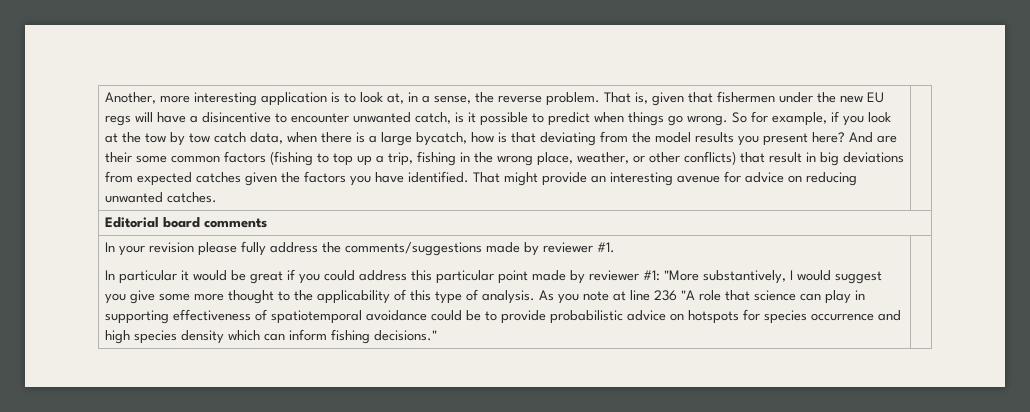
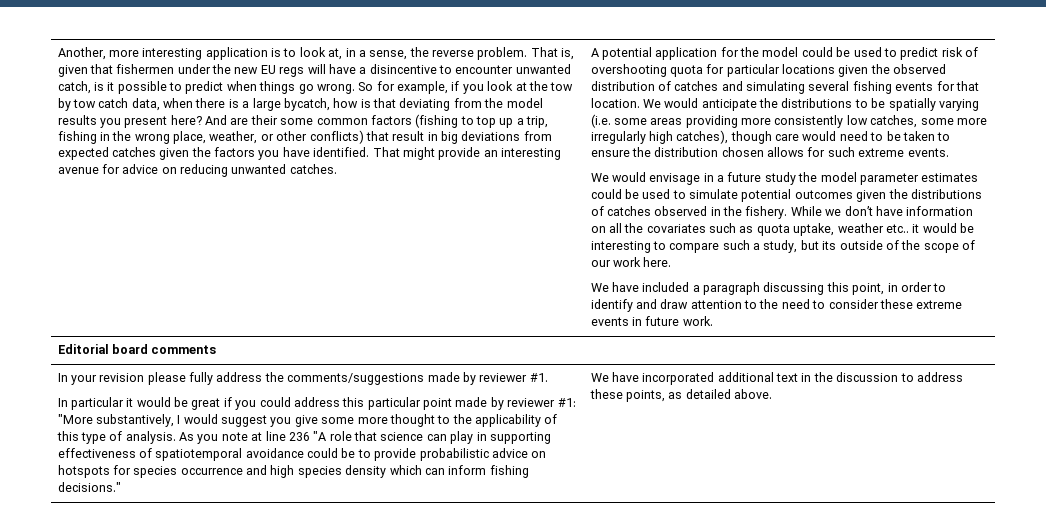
(217, 197) none -> [590,47,979,60] [590,64,947,77] [590,81,979,94] [590,98,979,111] [590,114,987,128] [590,130,951,144] [590,147,949,157] [590,172,979,185] [590,189,982,202] [590,206,974,219] [590,223,975,236] [590,240,976,253] [590,257,672,267] [590,282,947,295] [590,299,963,312] [590,316,713,326] A potential application for the model could be used to predict risk of overshooting quota for particular locations given the observed distribution of catches and simulating several fishing events for that location. We would anticipate the distributions to be spatially varying (i.e. some areas providing more consistently low catches, some more irregularly high catches), though care would need to be taken to ensure the distribution chosen allows for such extreme events. // We would envisage in a future study the model parameter estimates could be used to simulate potential outcomes given the distributions of catches observed in the fishery. While we don’t have information on all the covariates such as quota uptake, weather etc.. it would be interesting to compare such a study, but its outside of the scope of our work here. // We have included a paragraph discussing this point, in order to identify and draw attention to the need to consider these extreme events in future work.
(437, 335) none -> [590,372,963,385] [589,389,773,402] We have incorporated additional text in the discussion to address these points, as detailed above.

